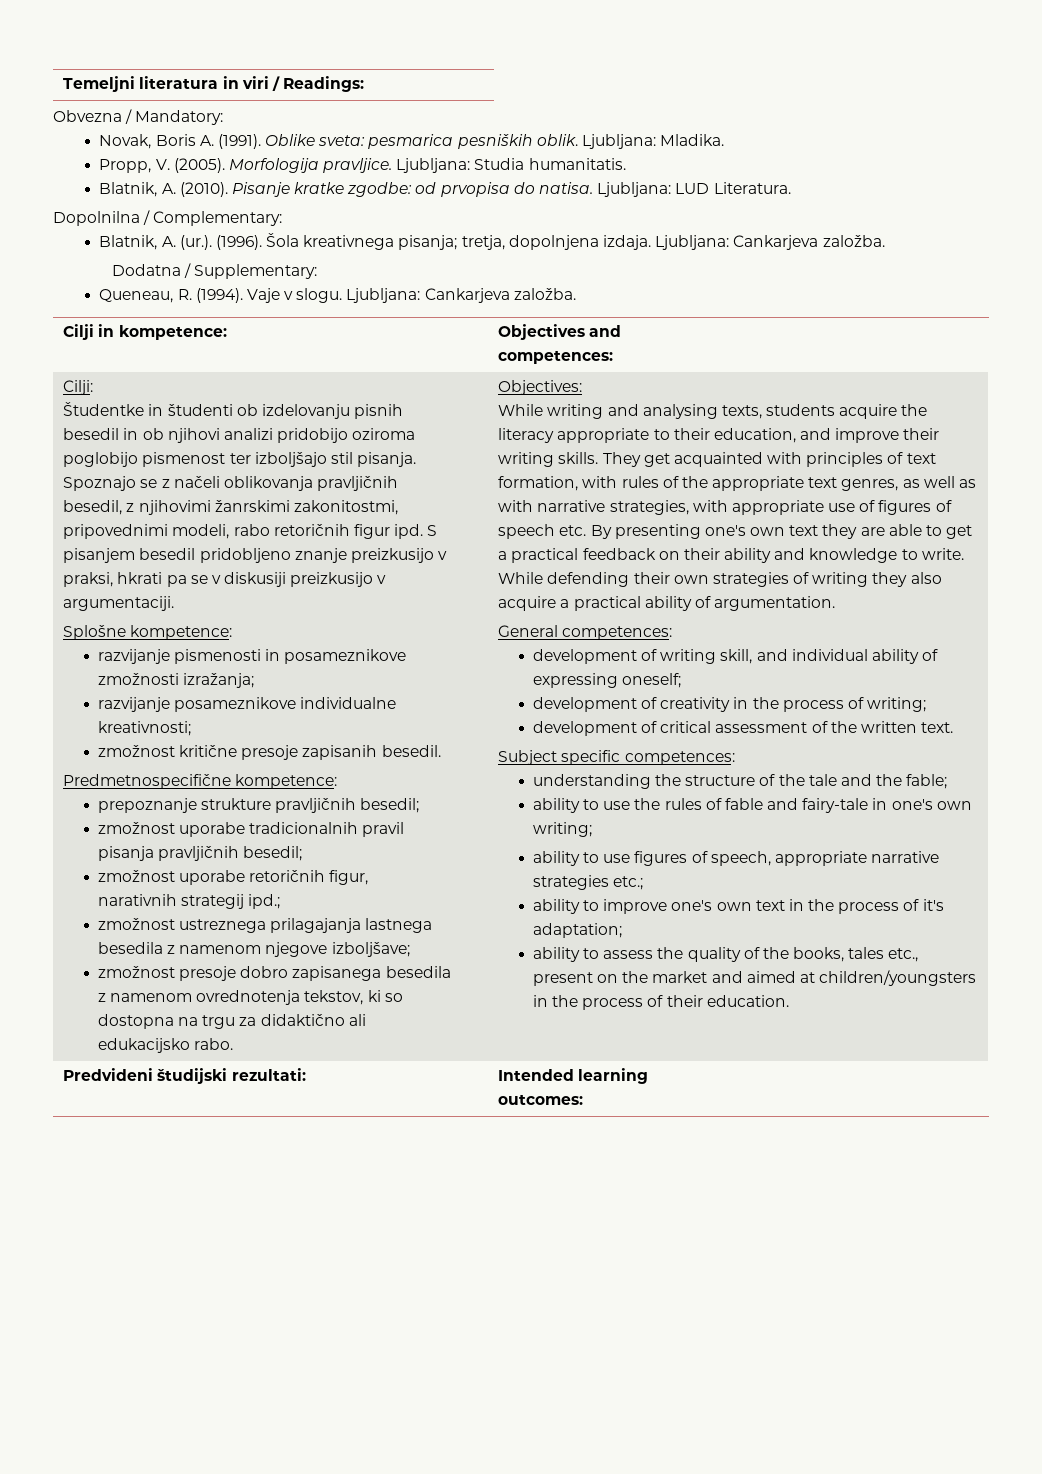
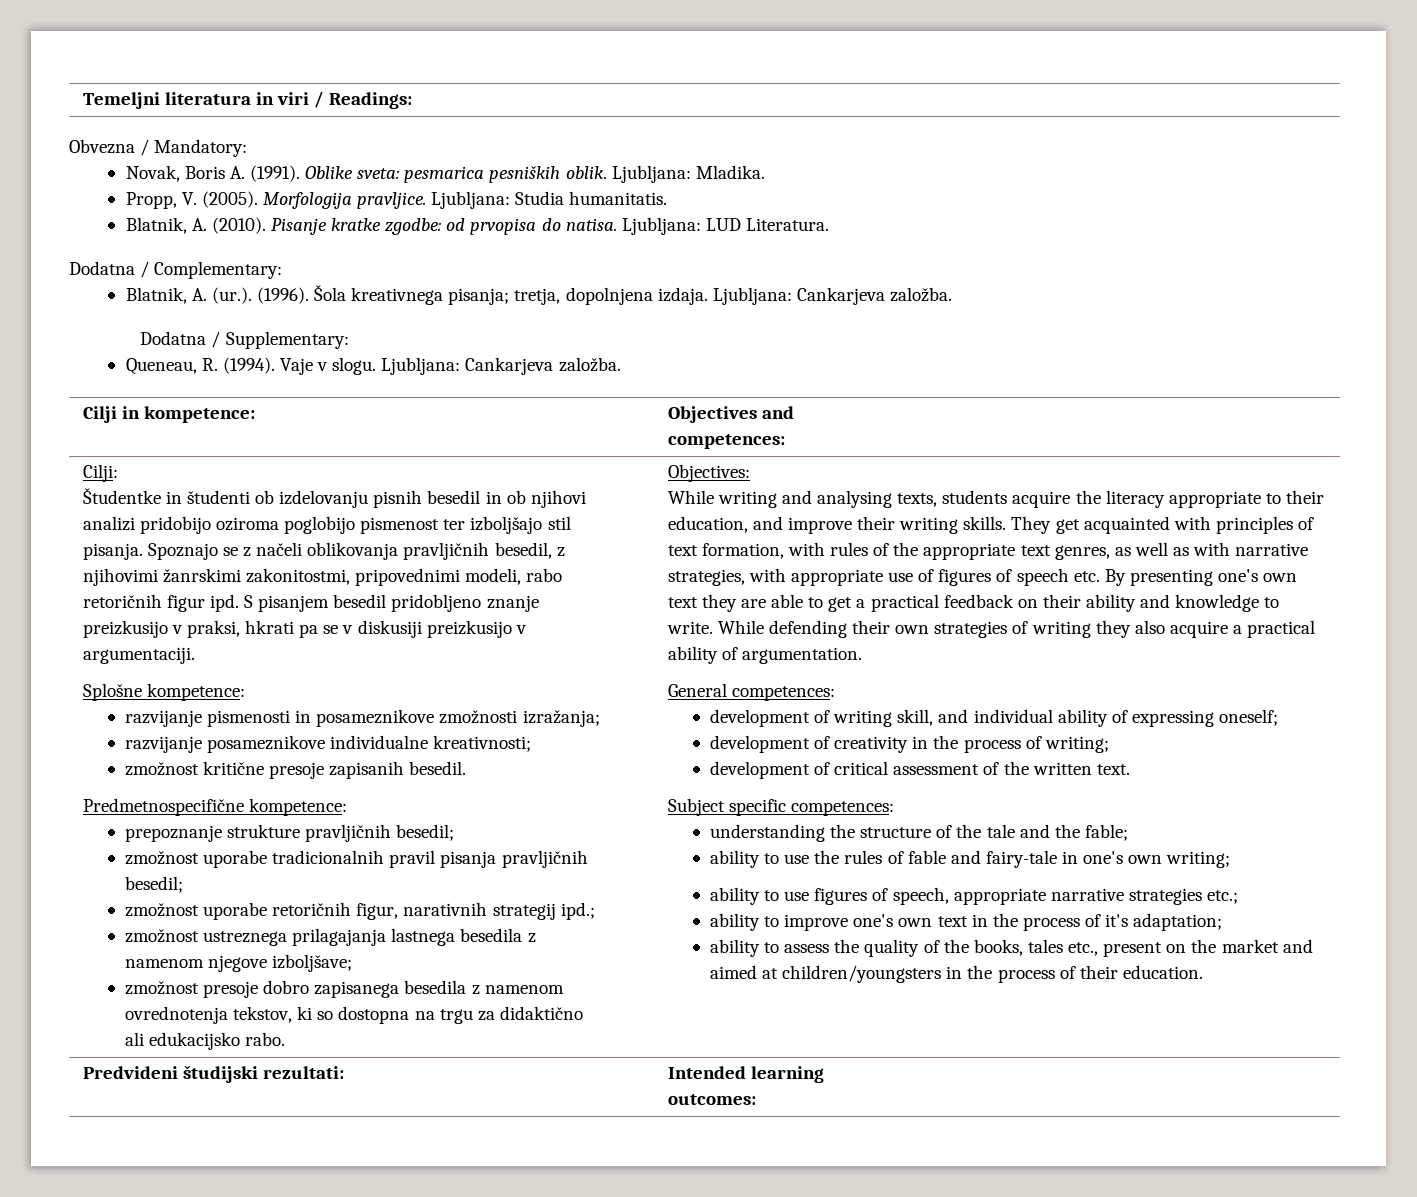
[53,211,140,226] Dopolnilna -> [69,261,135,275] Dodatna

